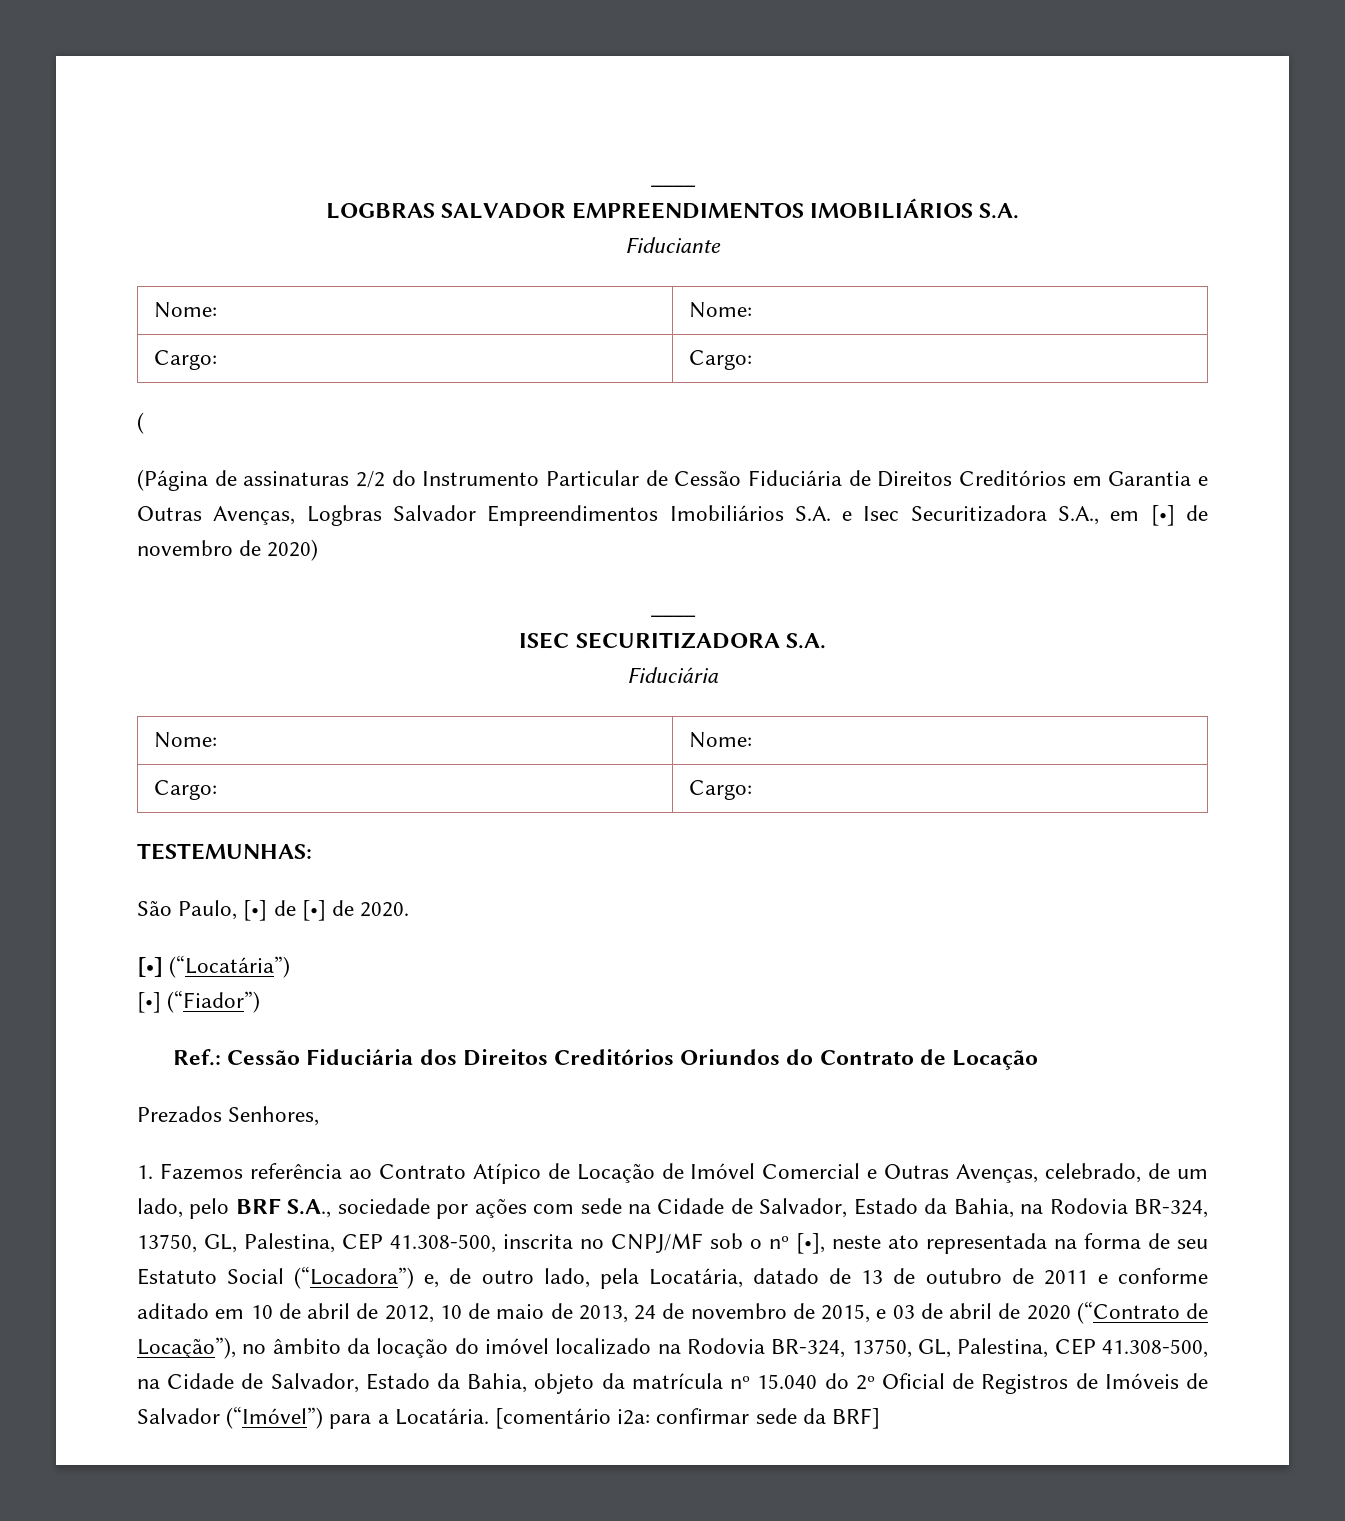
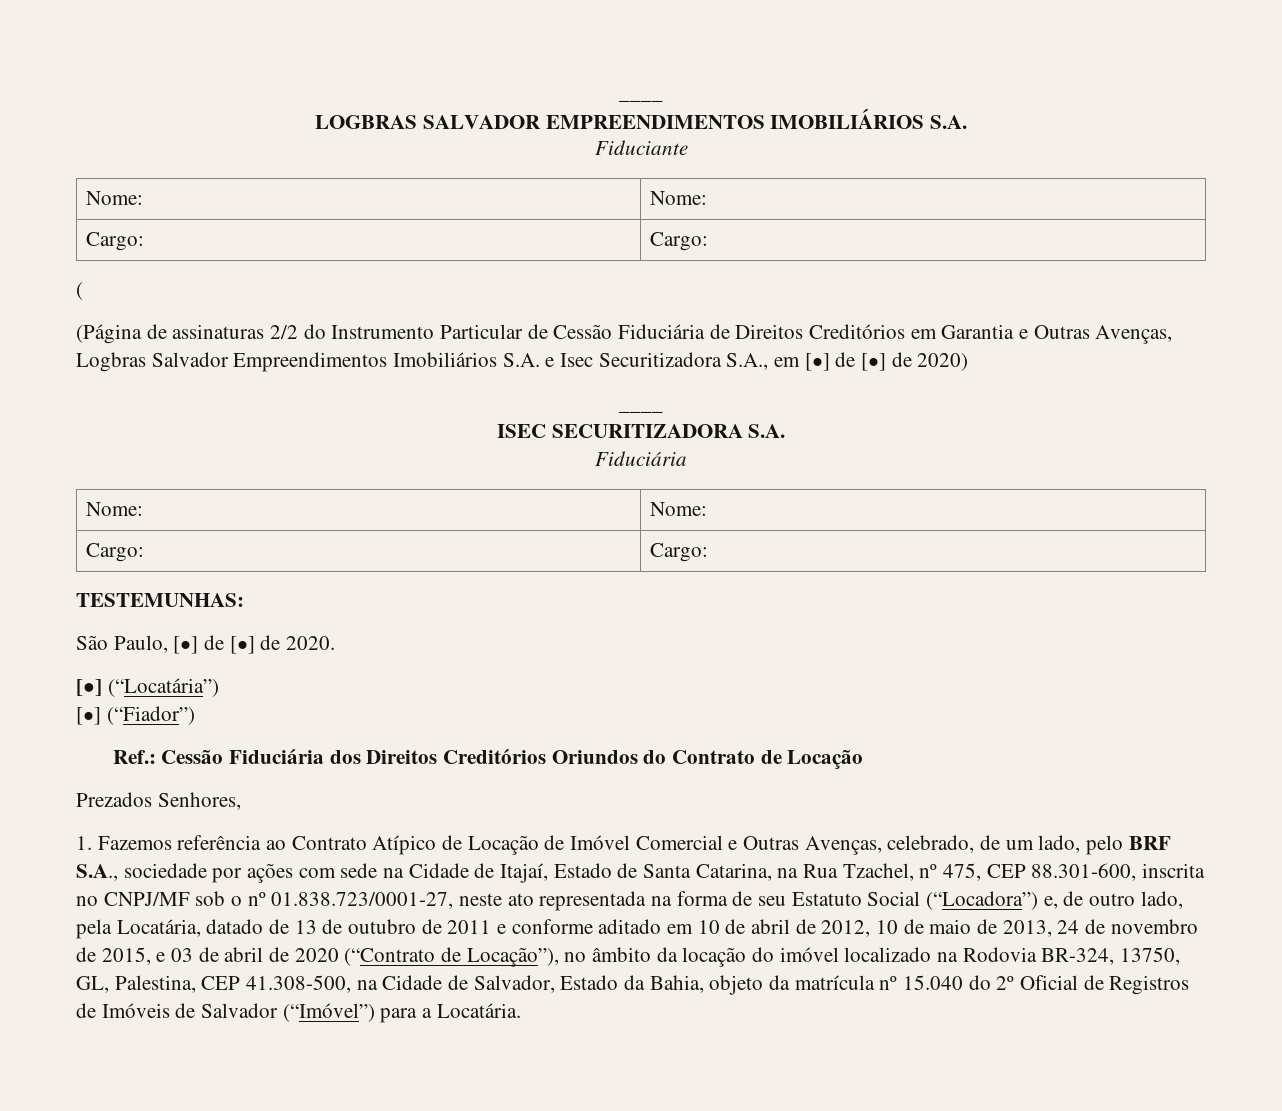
[137,540,233,556] novembro -> [861,353,887,371] [•]
[759,1198,1209,1218] [137,1233,496,1253] Salvador, Estado da Bahia, na Rodovia BR-324, 13750, GL, Palestina, CEP 41.308-500, -> [500,863,1137,883] Itajaí, Estado de Santa Catarina, na Rua Tzachel, nº 475, CEP 88.301-600,
[796,1233,825,1254] [•], -> [271,892,454,909] 01.838.723/0001-27,
[495,1408,881,1429] [comentário i2a: confirmar sede da BRF] -> (521, 1010) none

